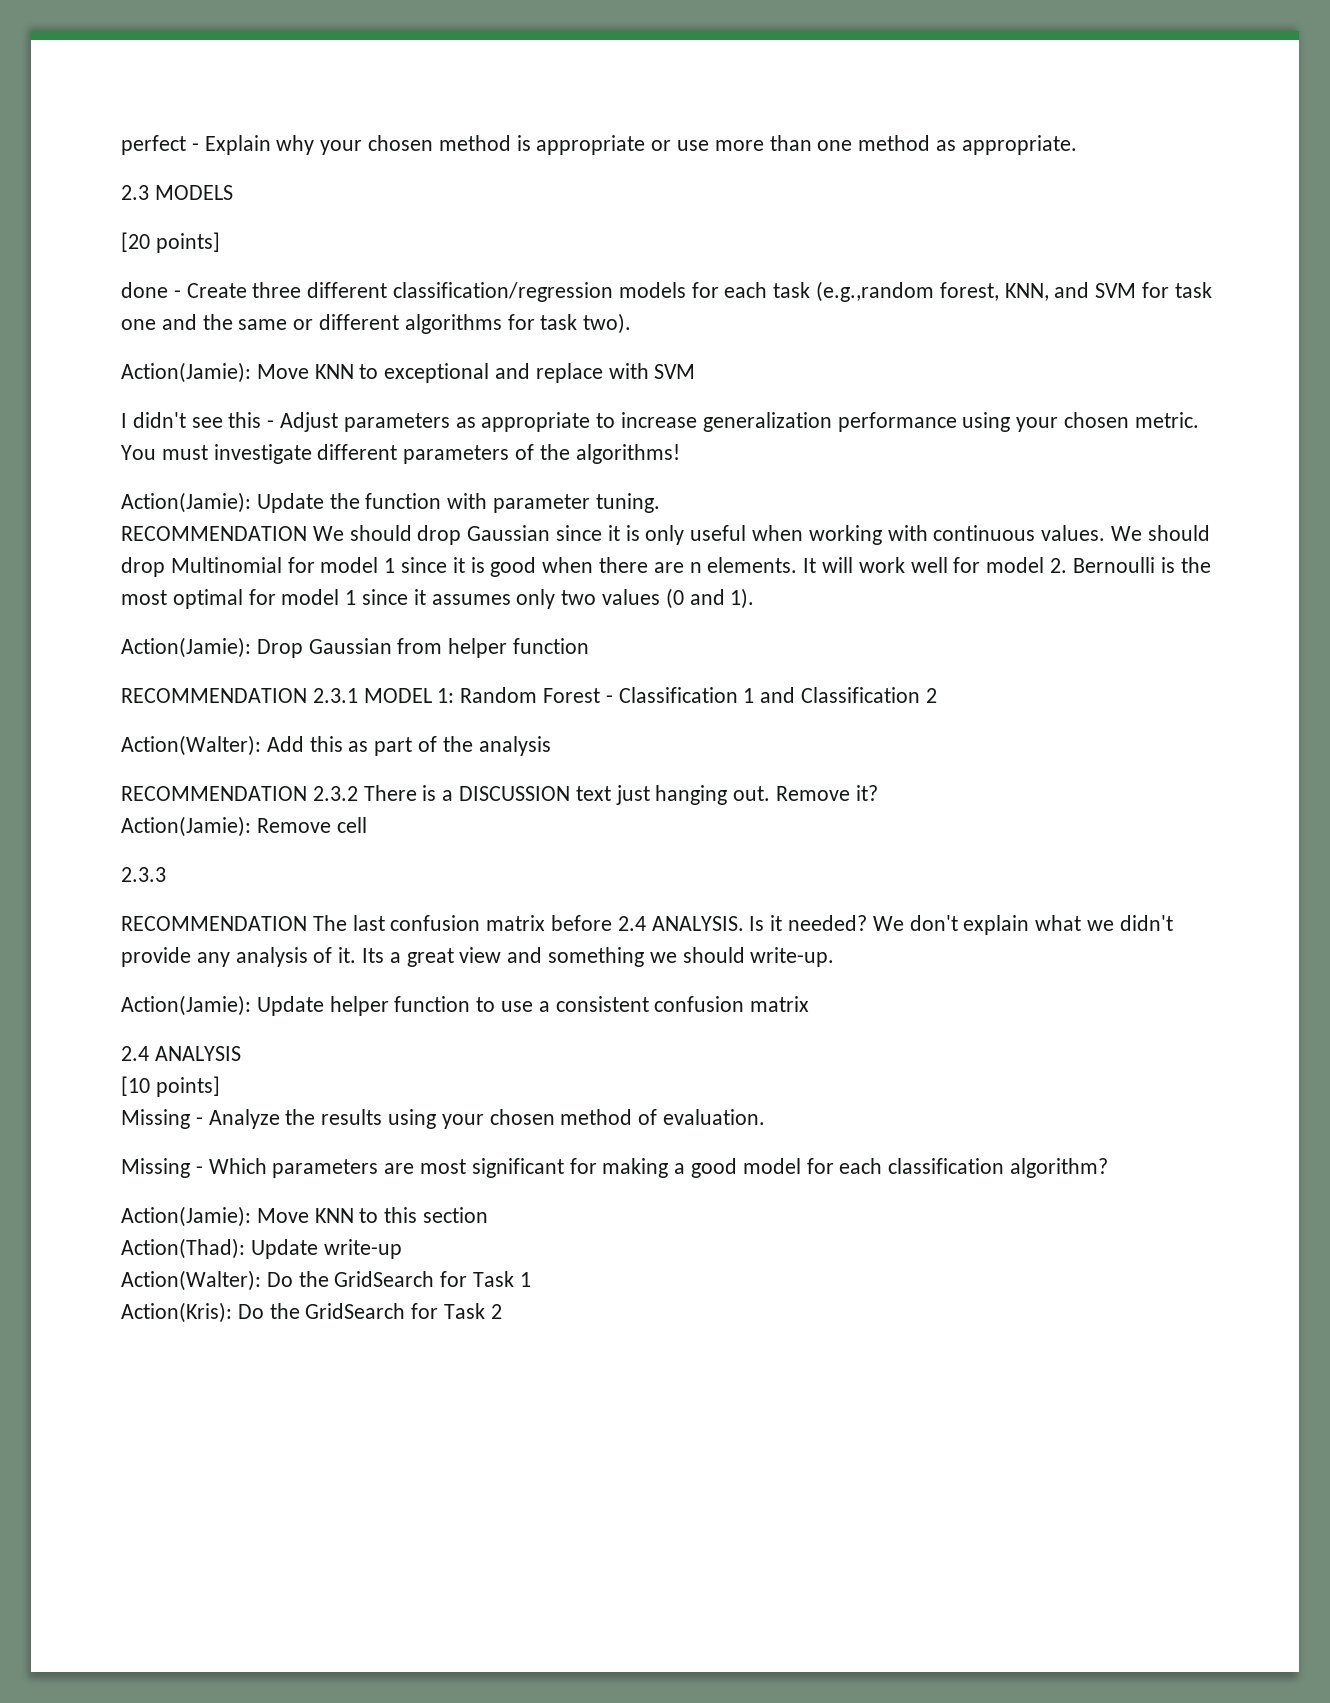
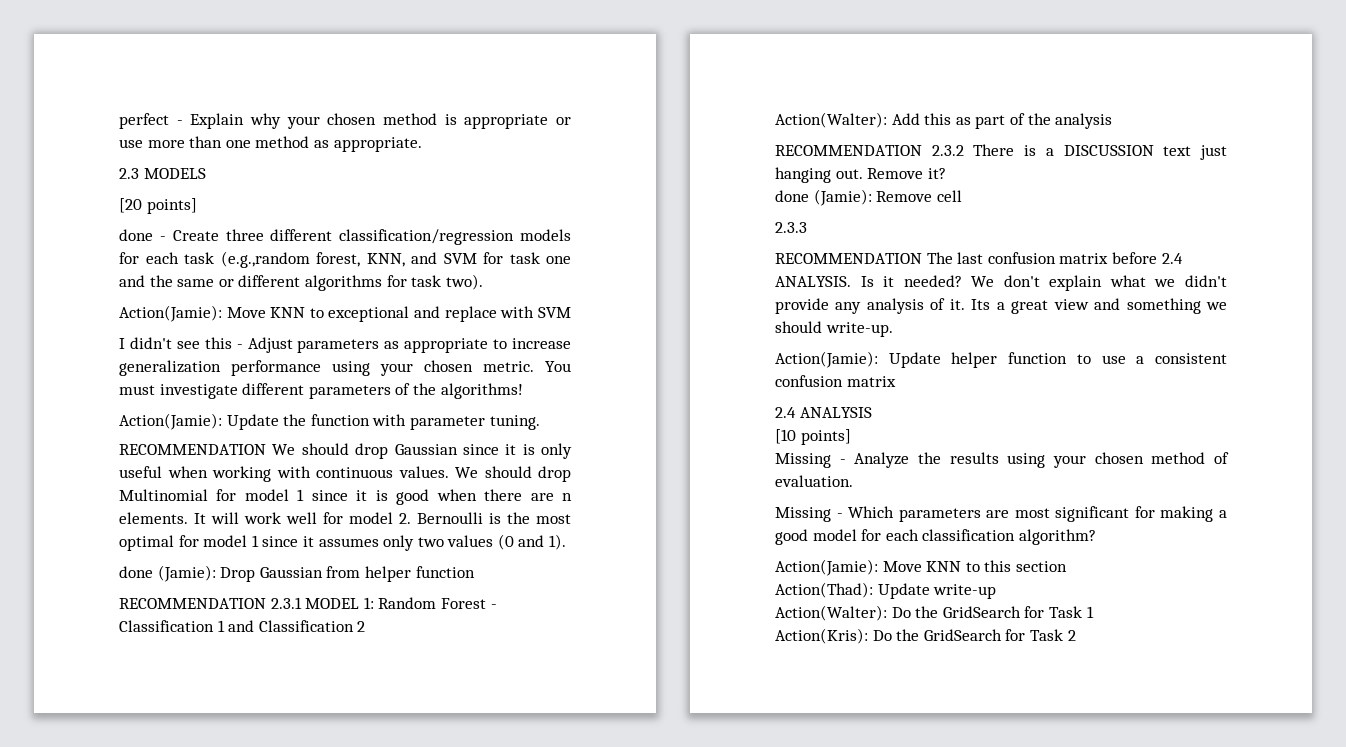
[121,637,251,658] Action(Jamie): -> [119,565,216,582] done (Jamie):
[121,816,251,837] Action(Jamie): -> [775,189,872,206] done (Jamie):

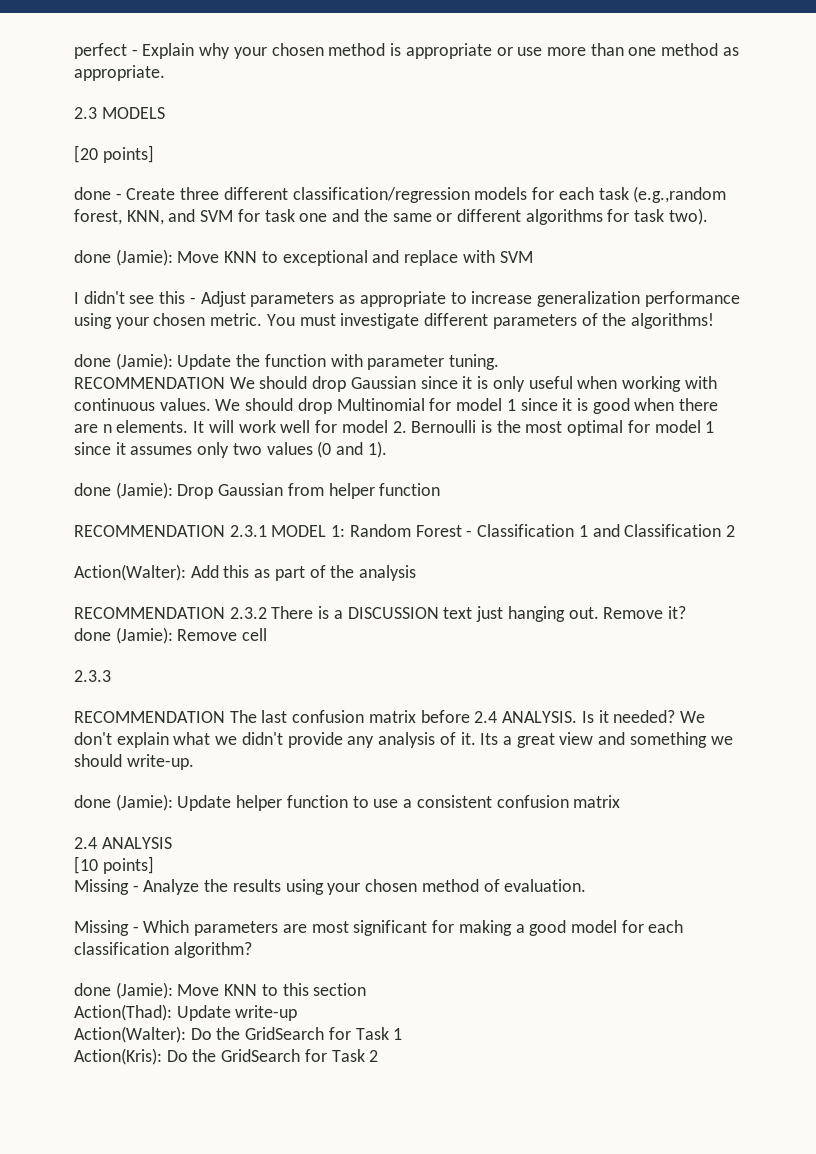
[119,305,222,322] Action(Jamie): -> [74,249,173,266] done (Jamie):
[119,413,222,430] Action(Jamie): -> [74,353,173,370] done (Jamie):
[775,351,878,368] Action(Jamie): -> [74,794,173,811] done (Jamie):
[775,559,878,576] Action(Jamie): -> [74,982,173,999] done (Jamie):

